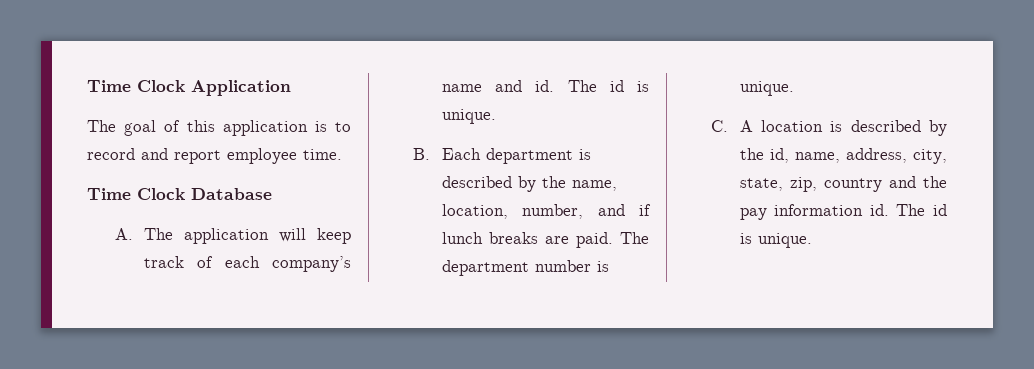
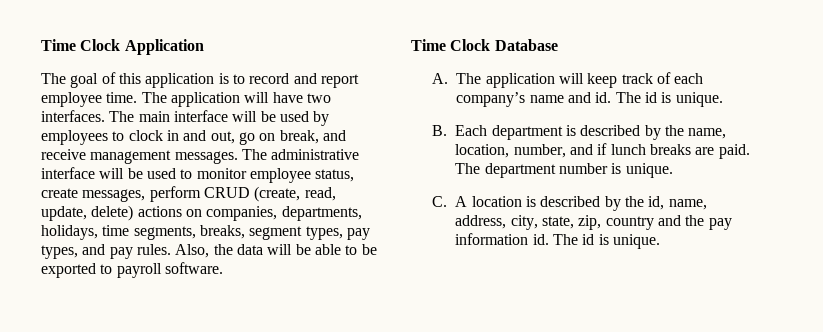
(342, 154) none -> [141,92,331,107] [41,110,330,126] [41,130,346,145] [41,149,360,164] [41,167,355,183] [41,186,336,202] [41,205,362,221] [41,225,370,240] [41,244,377,259] [41,262,223,278] The application will have two interfaces. The main interface will be used by employees to clock in and out, go on break, and receive management messages. The administrative interface will be used to monitor employee status, create messages, perform CRUD (create, read, update, delete) actions on companies, departments, holidays, time segments, breaks, segment types, pay types, and pay rules. Also, the data will be able to be exported to payroll software.

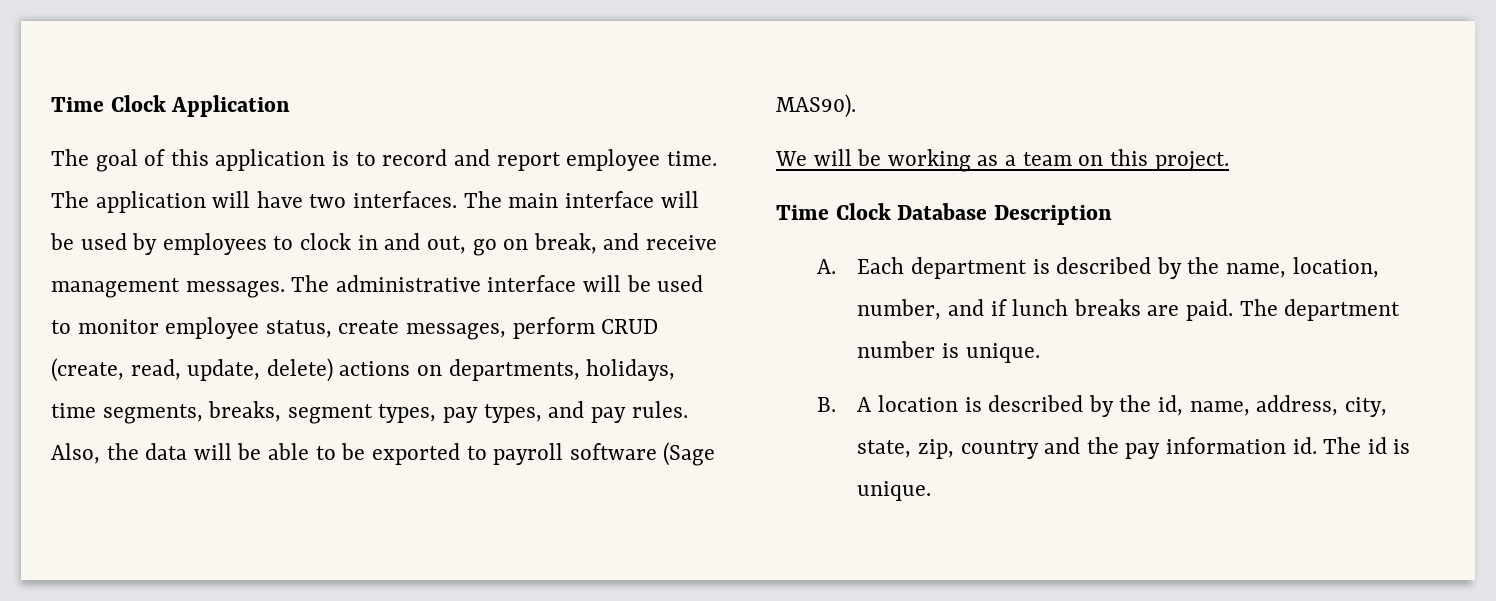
[206,206,278,221] companies, -> (443, 370) none
[164,262,223,274] [411,39,558,51] [432,72,704,88] [456,92,723,107] [432,125,448,136] software. // Time Clock Database // A. The application will keep track of each company’s name and id. The id is unique. // B. -> [569,442,716,466] [776,94,856,118] [775,149,1229,172] [776,203,1112,225] [816,259,836,274] software (Sage MAS90). // We will be working as a team on this project. // Time Clock Database Description // A.
[432,196,448,207] C. -> [816,397,836,412] B.

